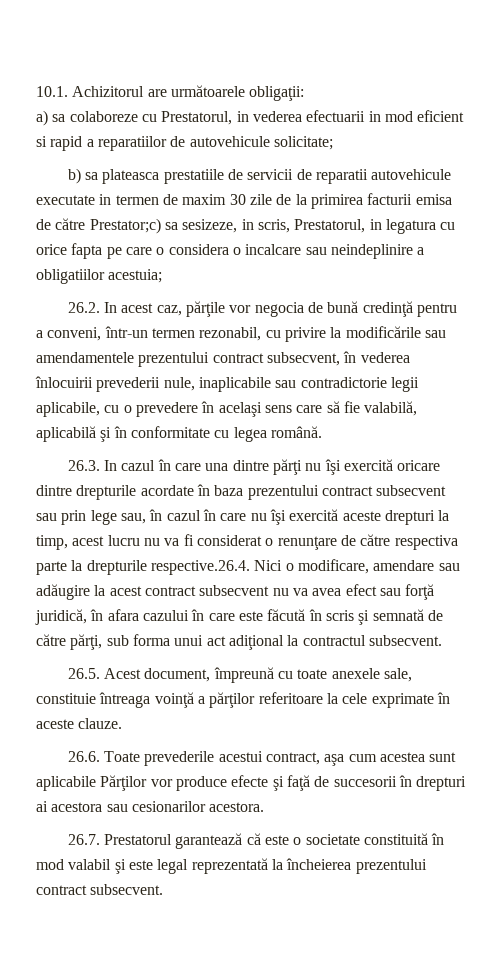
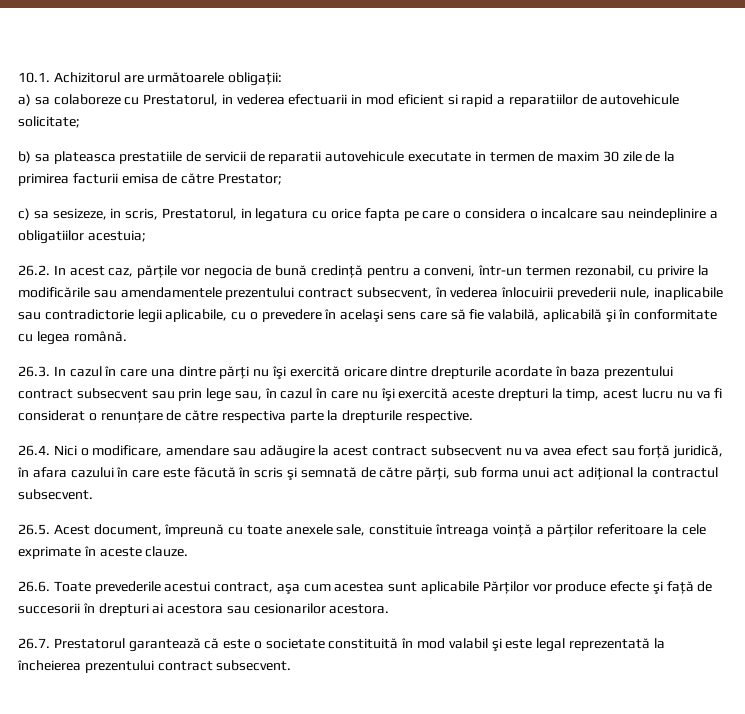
[89,218,161,234] Prestator;c) -> [217,173,282,185] [18,208,30,220] Prestator; // c)
[150,560,250,575] respective.26.4. -> [406,410,474,423] [18,445,50,456] respective. // 26.4.

